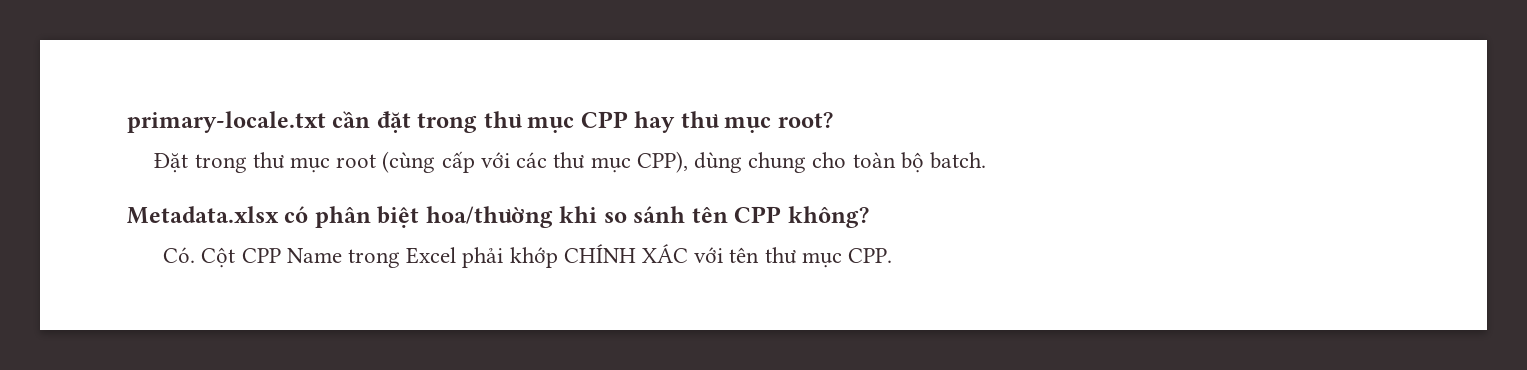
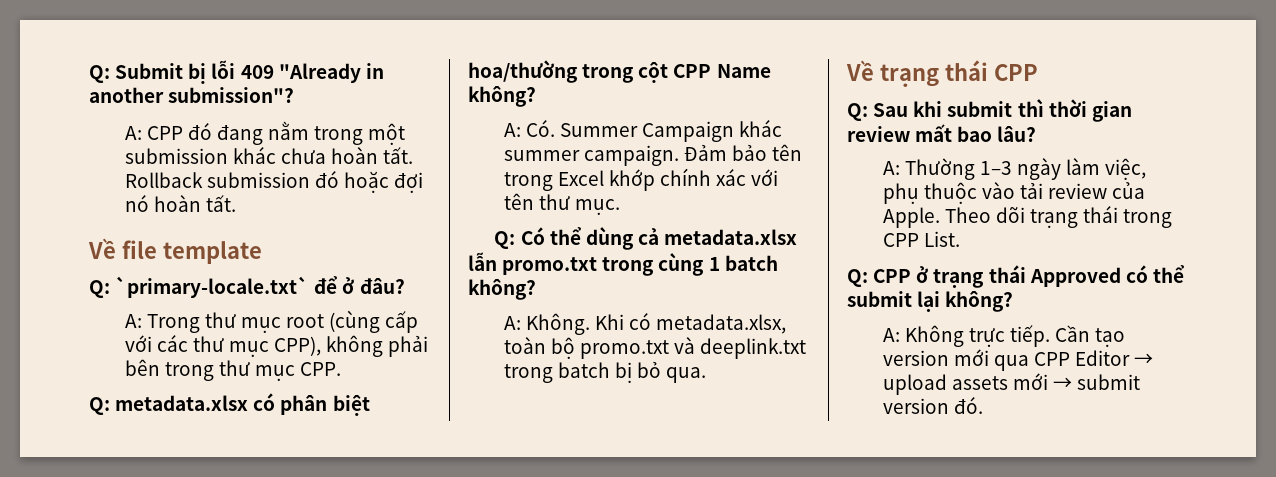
[127,111,833,133] [154,153,247,173] primary-locale.txt cần đặt trong thư mục CPP hay thư mục root? // Đặt trong -> [89,60,384,84] [89,87,295,103] [124,121,406,145] [124,147,414,164] [124,171,424,193] [124,195,236,212] [88,238,262,264] [89,276,405,298] [124,314,200,333] Q: Submit bị lỗi 409 "Already in another submission"? // A: CPP đó đang nằm trong một submission khác chưa hoàn tất. Rollback submission đó hoặc đợi nó hoàn tất. // Về file template // Q: `primary-locale.txt` để ở đâu? // A: Trong
[693,152,986,173] [127,206,869,228] [163,244,893,268] dùng chung cho toàn bộ batch. // Metadata.xlsx có phân biệt hoa/thường khi so sánh tên CPP không? // Có. Cột CPP Name trong Excel phải khớp CHÍNH XÁC với tên thư mục CPP. -> [326,335,429,357] [124,359,342,381] [89,393,370,416] [468,60,771,83] [468,86,536,107] [503,120,783,142] [503,144,803,166] [503,168,779,191] [503,193,620,215] [494,227,798,250] [468,252,778,276] [468,279,536,300] [503,313,787,335] [503,337,807,359] [503,361,707,383] [846,60,1038,87] [847,99,1132,122] [847,124,1037,142] [882,158,1147,180] [882,182,1146,204] [882,206,1173,228] [882,231,960,247] [847,265,1184,288] [847,291,1014,312] [882,325,1126,347] [882,349,1154,371] [882,373,1141,395] [882,397,983,414] không phải bên trong thư mục CPP. // Q: metadata.xlsx có phân biệt hoa/thường trong cột CPP Name không? // A: Có. Summer Campaign khác summer campaign. Đảm bảo tên trong Excel khớp chính xác với tên thư mục. // Q: Có thể dùng cả metadata.xlsx lẫn promo.txt trong cùng 1 batch không? // A: Không. Khi có metadata.xlsx, toàn bộ promo.txt và deeplink.txt trong batch bị bỏ qua. // Về trạng thái CPP // Q: Sau khi submit thì thời gian review mất bao lâu? // A: Thường 1–3 ngày làm việc, phụ thuộc vào tải review của Apple. Theo dõi trạng thái trong CPP List. // Q: CPP ở trạng thái Approved có thể submit lại không? // A: Không trực tiếp. Cần tạo version mới qua CPP Editor → upload assets mới → submit version đó.

